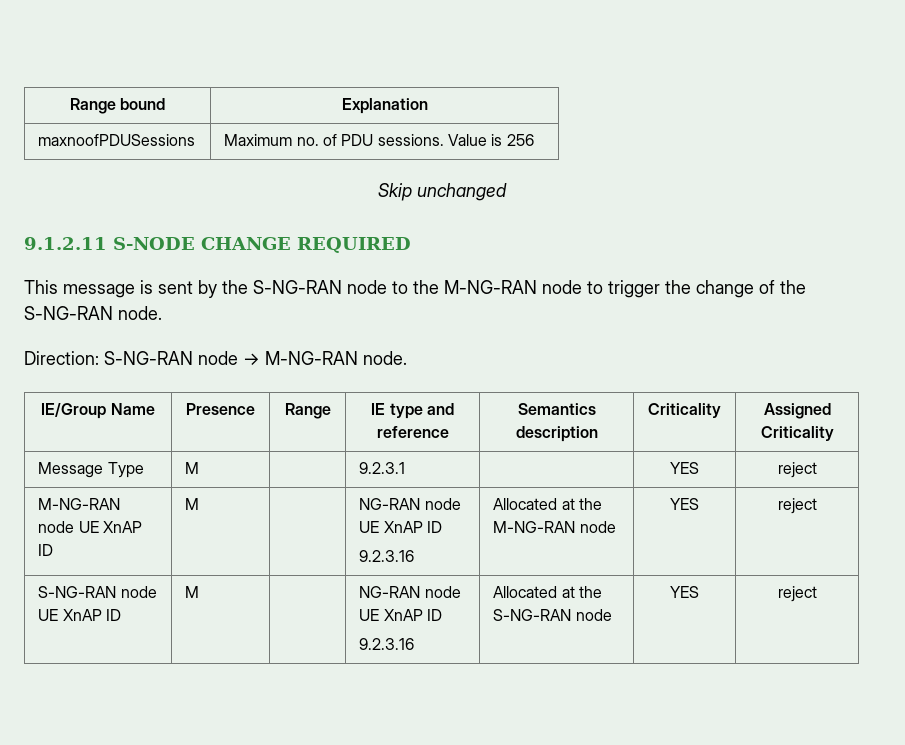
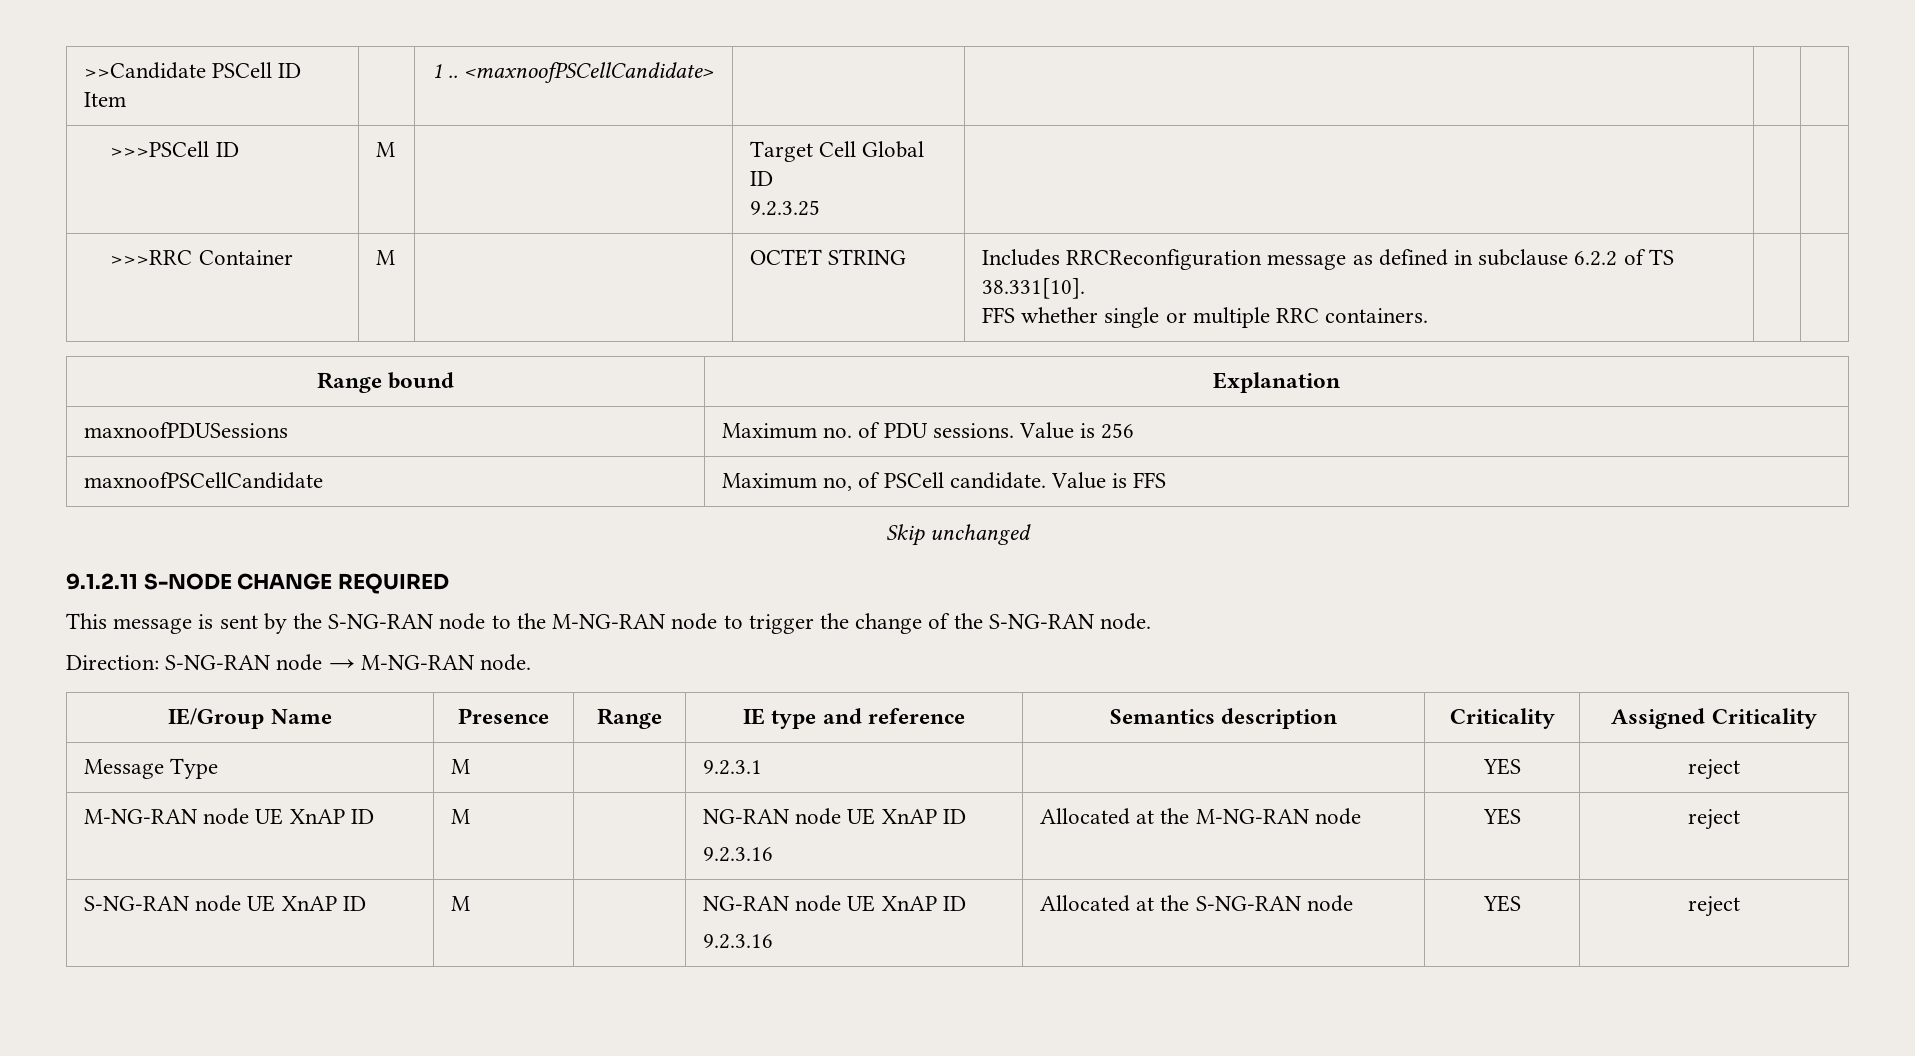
(69, 106) none -> [83,62,302,79] [83,92,126,107] [431,62,715,83] [110,141,239,157] [375,142,395,157] [749,141,925,162] [749,171,773,186] [749,200,820,216] [110,250,293,265] [375,250,395,265] [749,249,907,266] [981,249,1674,270] [981,278,1085,299] [981,307,1429,328] >>Candidate PSCell ID Item | | 1 .. <maxnoofPSCellCandidate> | | | | // >>>PSCell ID | M | | Target Cell Global ID // 9.2.3.25 | | | // >>>RRC Container | M | | OCTET STRING | Includes RRCReconfiguration message as defined in subclause 6.2.2 of TS 38.331[10]. // FFS whether single or multiple RRC containers. | | //
(534, 140) none -> [83,472,323,489] [721,472,1167,491] // maxnoofPSCellCandidate | Maximum no, of PSCell candidate. Value is FFS

